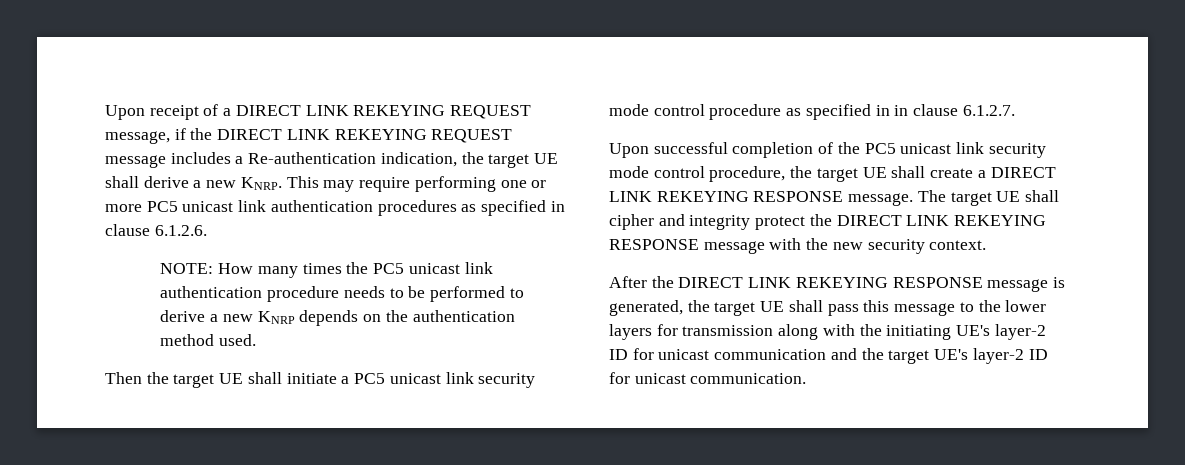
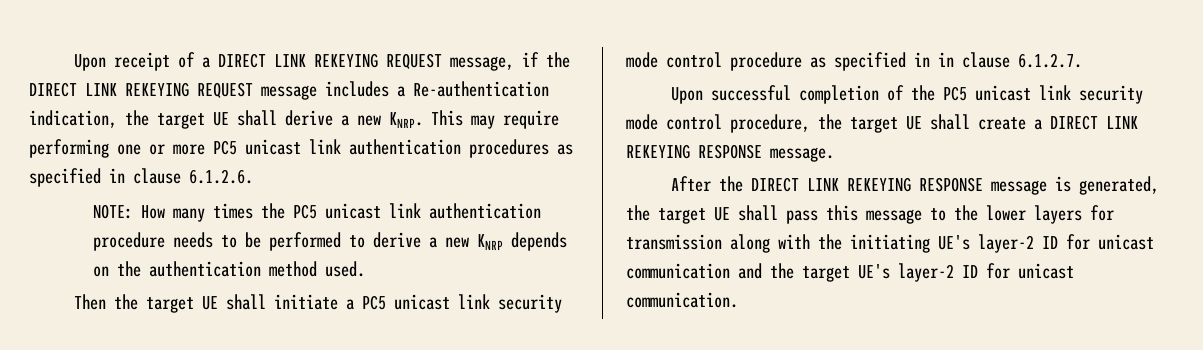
[917,190,1060,206] [609,214,1047,230] [609,238,987,254] The target UE shall cipher and integrity protect the DIRECT LINK REKEYING RESPONSE message with the new security context. -> (834, 154) none

